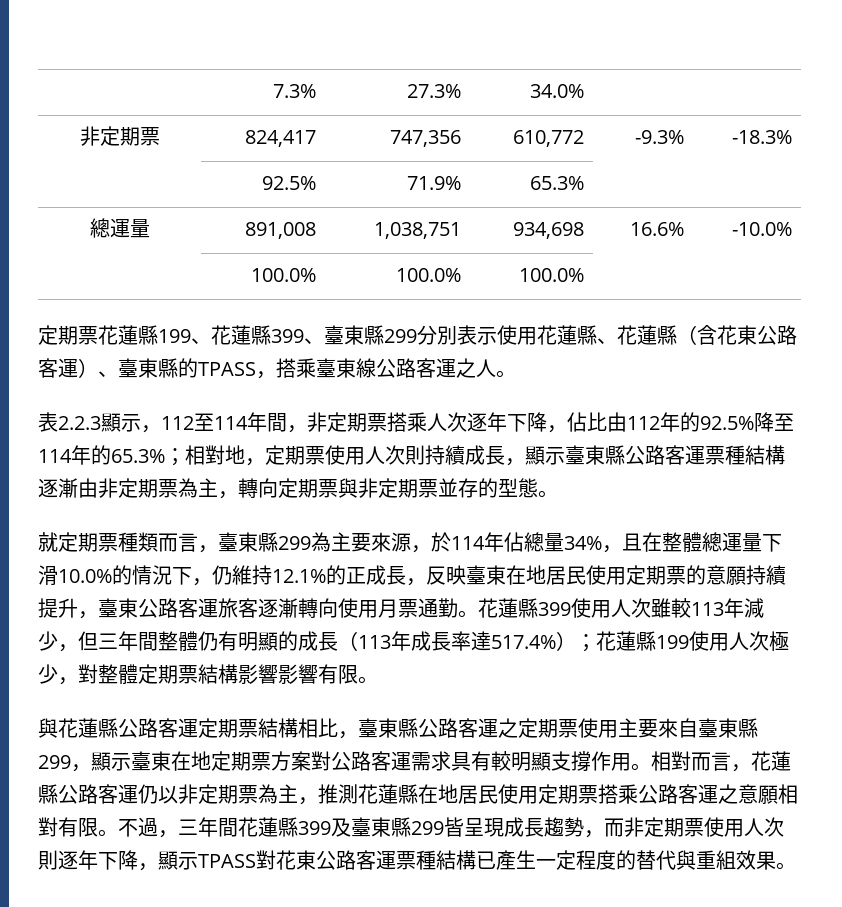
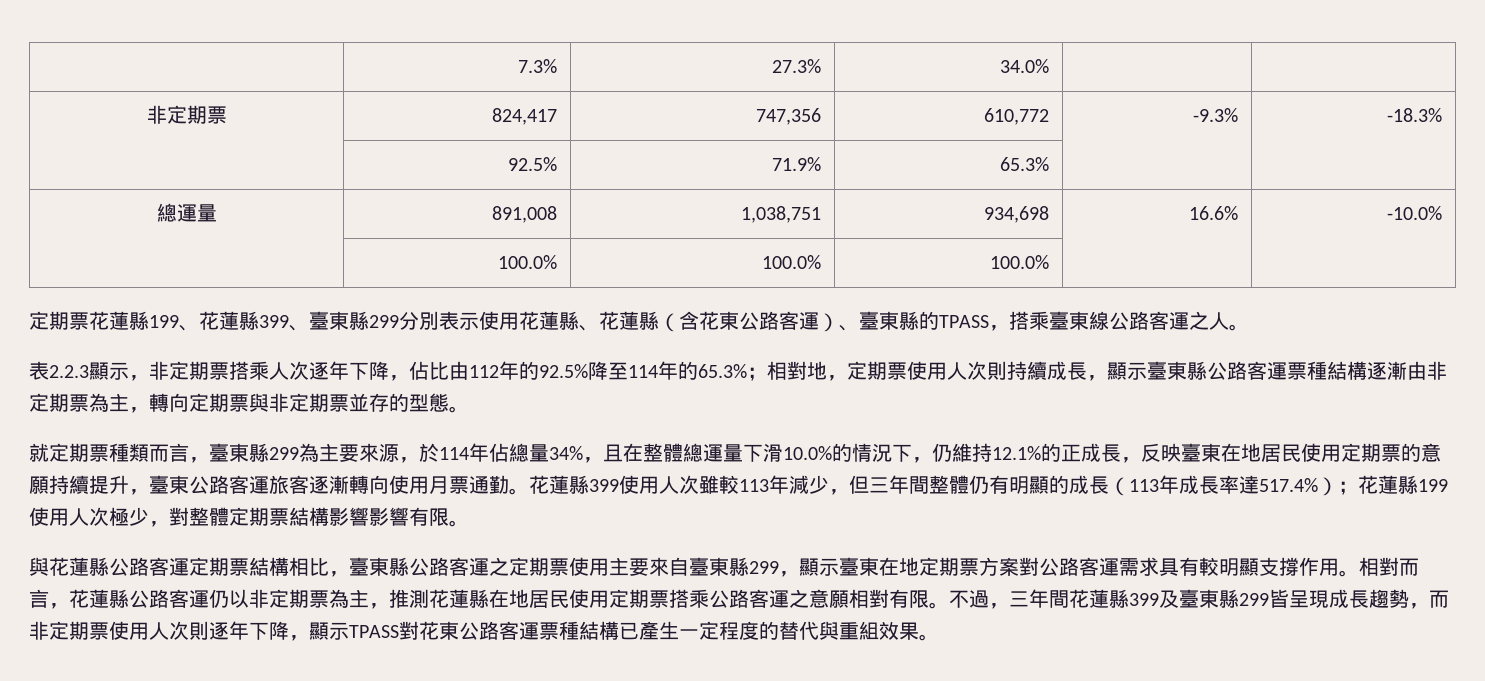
[161,412,307,433] 112至114年間， -> (149, 378) none

